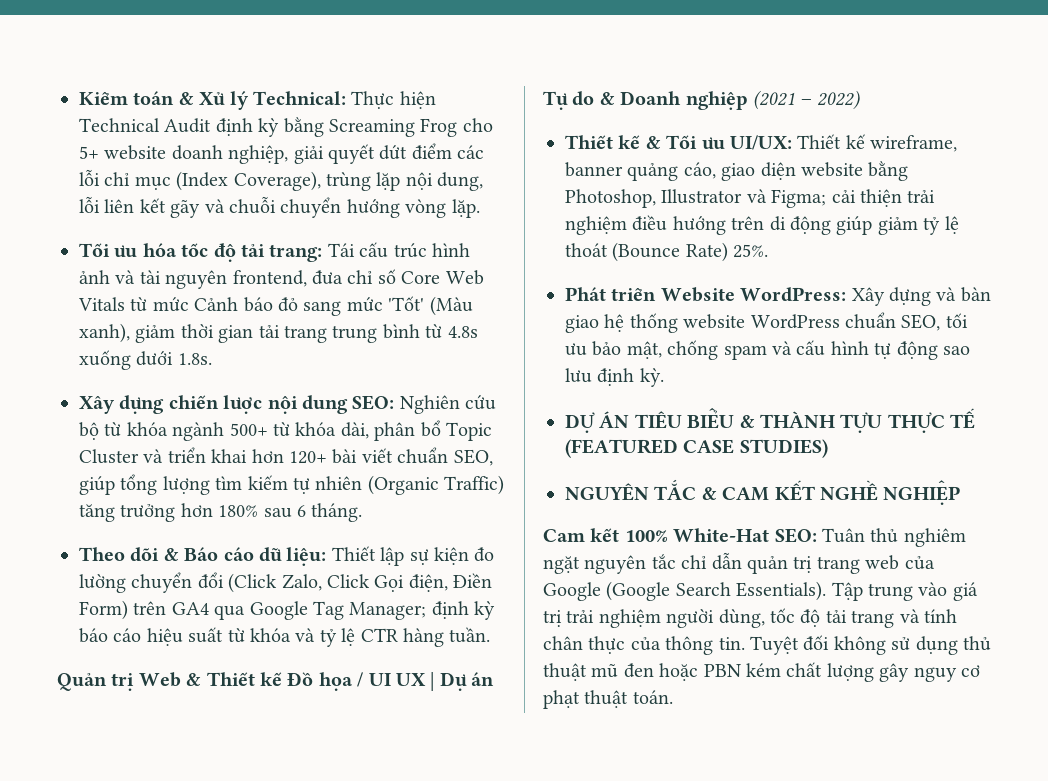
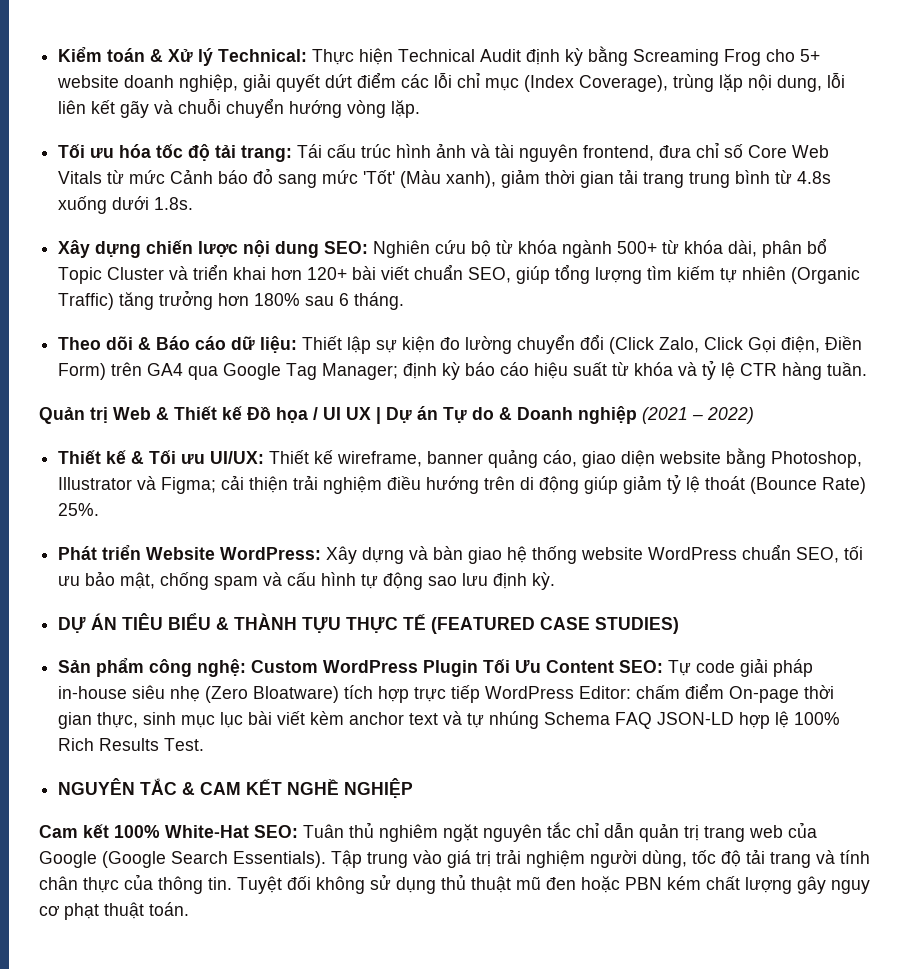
(828, 448) none -> [58,658,814,677] [58,683,835,703] [58,711,841,729] [58,738,205,751] // Sản phẩm công nghệ: Custom WordPress Plugin Tối Ưu Content SEO: Tự code giải pháp in-house siêu nhẹ (Zero Bloatware) tích hợp trực tiếp WordPress Editor: chấm điểm On-page thời gian thực, sinh mục lục bài viết kèm anchor text và tự nhúng Schema FAQ JSON-LD hợp lệ 100% Rich Results Test.

